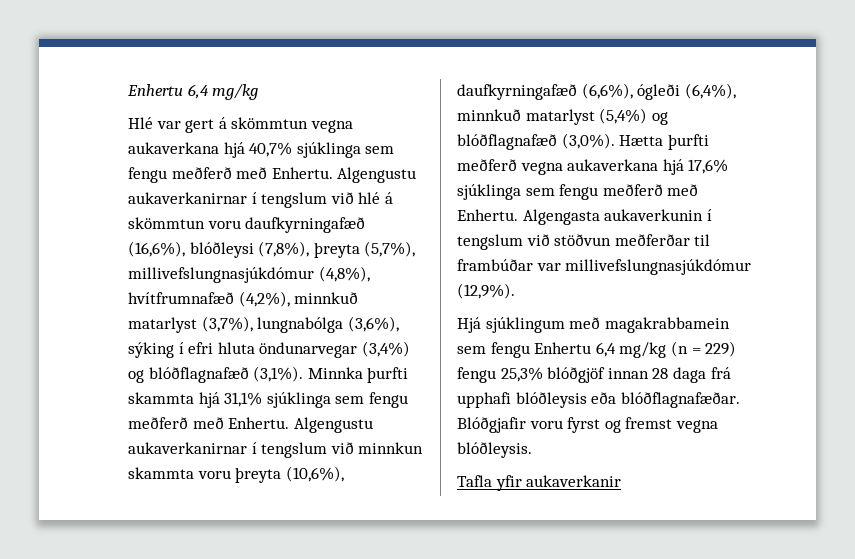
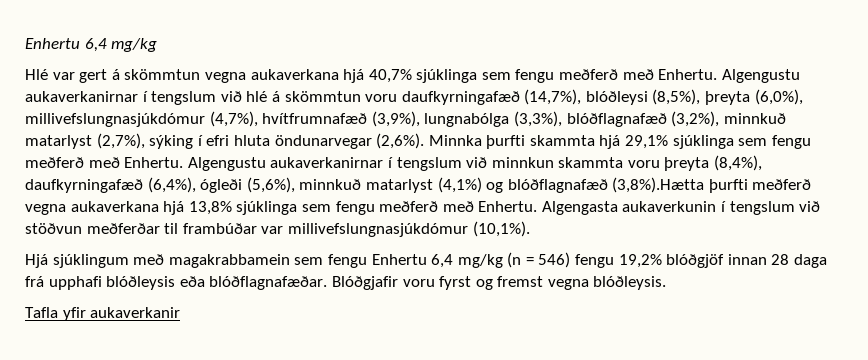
[128,241,416,258] [128,266,370,283] [128,291,359,307] [128,316,399,333] (16,6%), blóðleysi (7,8%), þreyta (5,7%), millivefslungnasjúkdómur (4,8%), hvítfrumnafæð (4,2%), minnkuð matarlyst (3,7%), lungnabólga (3,6%), -> [524,89,803,105] [25,111,786,127] [25,133,145,149] (14,7%), blóðleysi (8,5%), þreyta (6,0%), millivefslungnasjúkdómur (4,7%), hvítfrumnafæð (3,9%), lungnabólga (3,3%), blóðflagnafæð (3,2%), minnkuð matarlyst (2,7%),
[361,341,410,357] [128,366,304,383] (3,4%) og blóðflagnafæð (3,1%). -> [376,133,425,149] (2,6%).
[224,392,263,407] 31,1% -> [625,135,669,149] 29,1%
[285,466,344,482] [457,83,736,100] [457,108,668,125] [457,133,664,150] (10,6%), daufkyrningafæð (6,6%), ógleði (6,4%), minnkuð matarlyst (5,4%) og blóðflagnafæð (3,0%). Hætta -> [714,155,763,171] [25,177,705,193] (8,4%), daufkyrningafæð (6,4%), ógleði (5,6%), minnkuð matarlyst (4,1%) og blóðflagnafæð (3,8%).Hætta
[688,159,729,174] 17,6% -> [188,201,232,215] 13,8%
[457,283,515,299] (12,9%). -> [472,221,530,237] (10,1%).
[705,341,737,357] [457,367,543,383] 229) fengu 25,3% -> [538,252,662,268] 546) fengu 19,2%

